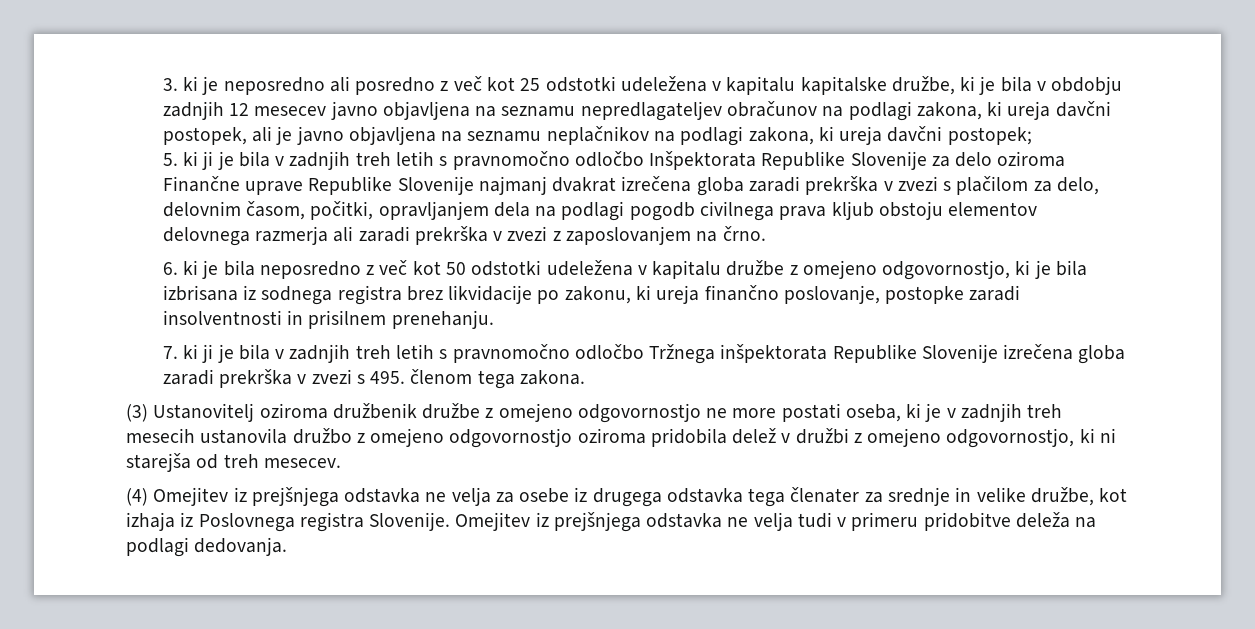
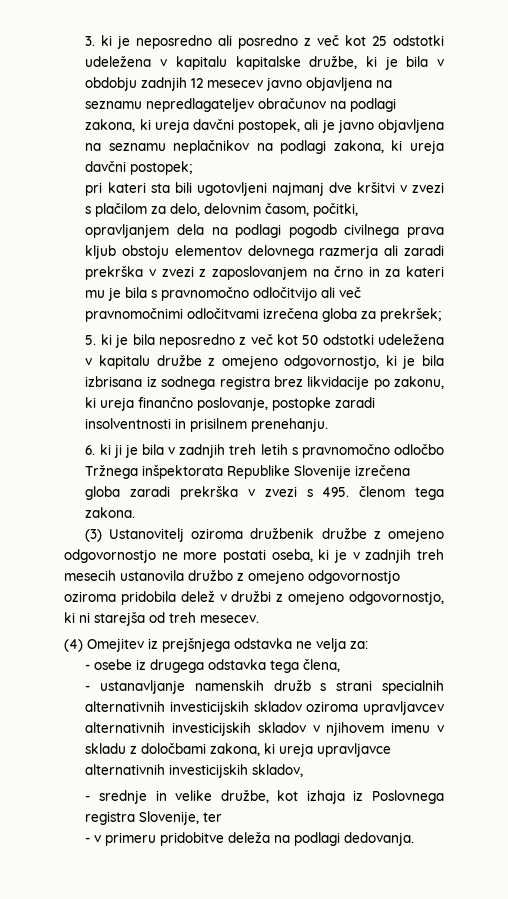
[162,151,1066,170] [162,176,879,196] 5. ki ji je bila v zadnjih treh letih s pravnomočno odločbo Inšpektorata Republike Slovenije za delo oziroma Finančne uprave Republike Slovenije najmanj dvakrat izrečena globa zaradi prekrška -> [85,182,395,196] pri kateri sta bili ugotovljeni najmanj dve kršitvi
[722,226,766,241] [162,262,178,275] črno. // 6. -> [334,266,445,277] [85,287,362,301] [85,308,442,322] [85,335,97,345] črno in za kateri mu je bila s pravnomočno odločitvijo ali več pravnomočnimi odločitvami izrečena globa za prekršek; // 5.
[162,346,178,359] 7. -> [85,445,96,455] 6.
[495,492,514,503] za -> [350,641,368,649] [85,664,91,670] za: // -
[790,487,883,503] členater za -> [303,659,341,672] [85,680,444,694] [85,701,444,715] [85,722,444,736] [85,743,392,757] [85,764,304,778] [85,795,91,801] člena, // - ustanavljanje namenskih družb s strani specialnih alternativnih investicijskih skladov oziroma upravljavcev alternativnih investicijskih skladov v njihovem imenu v skladu z določbami zakona, ki ureja upravljavce alternativnih investicijskih skladov, // -
[369,512,832,532] Slovenije. Omejitev iz prejšnjega odstavka ne velja tudi -> [139,811,223,825] [85,837,91,843] Slovenije, ter // -

